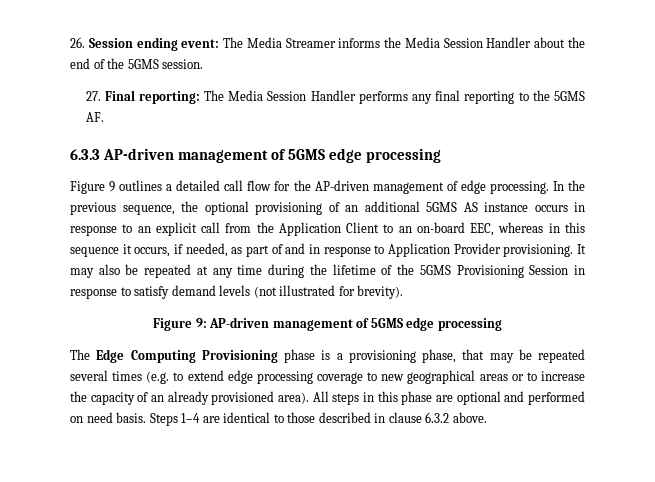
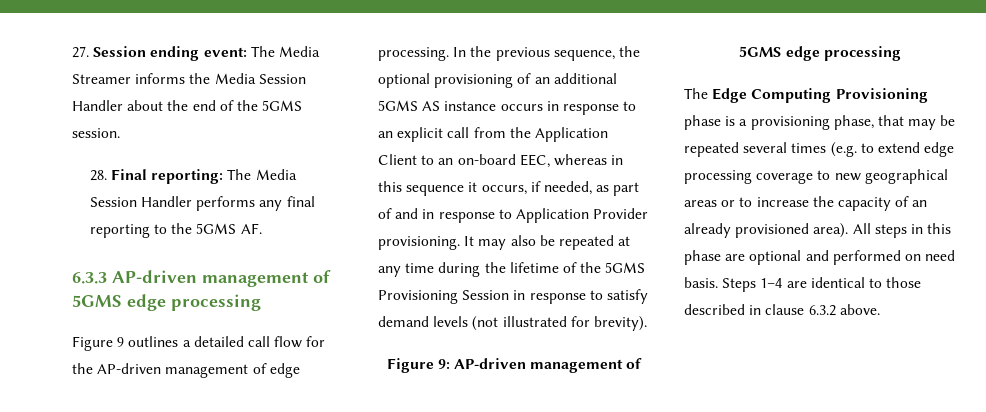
[70,37,85,48] 26. -> [72,46,89,58] 27.
[85,91,101,101] 27. -> [89,170,107,181] 28.

